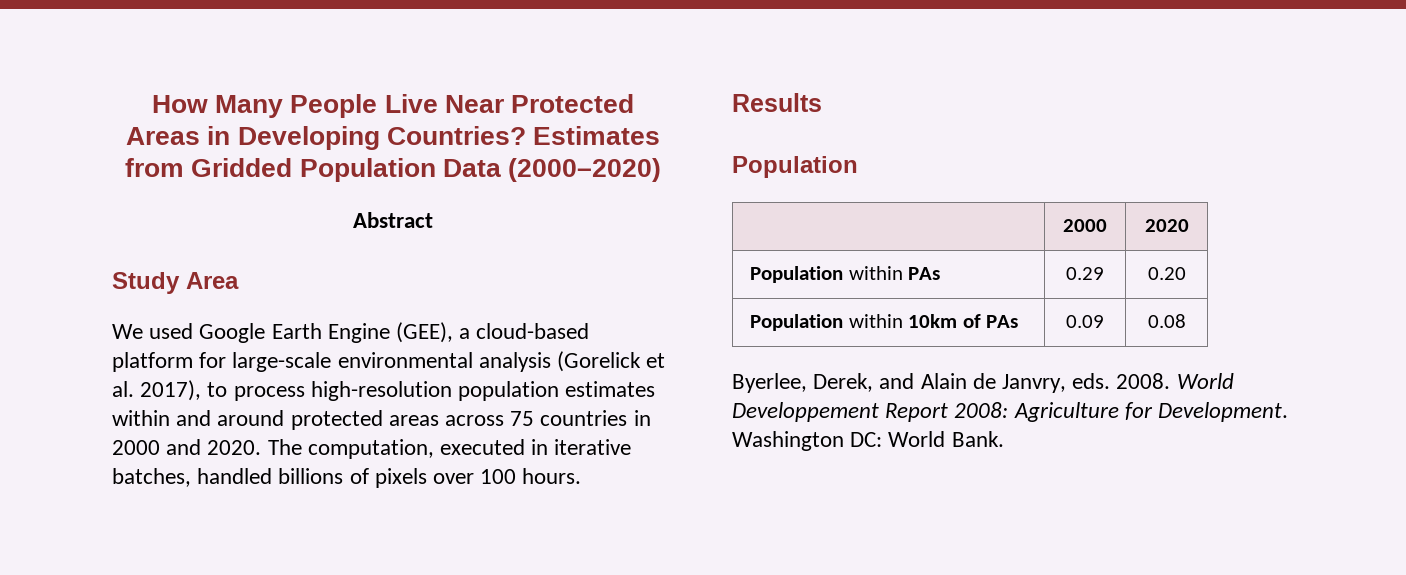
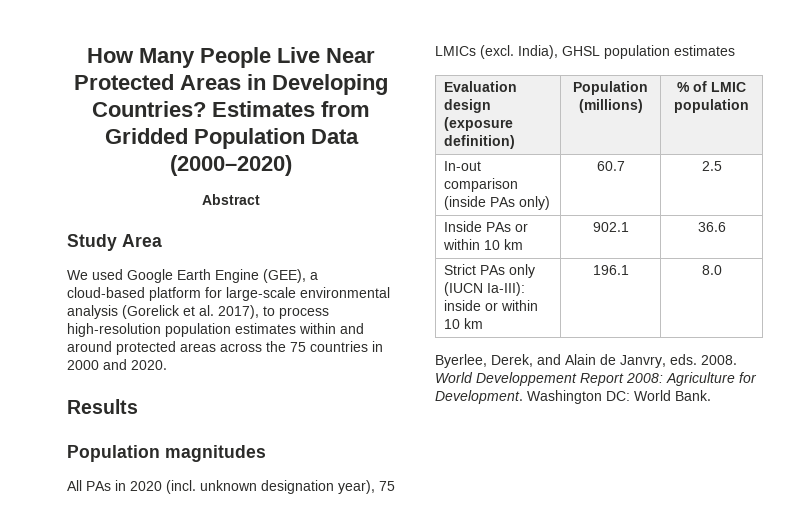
(505, 420) none -> [266,341,286,352] the
[267,439,632,459] [112,468,582,488] [732,93,822,112] [732,156,858,178] [1063,219,1107,232] [1144,219,1189,232] [750,266,941,283] [1066,267,1104,280] [1147,267,1186,280] [750,314,1019,331] [1066,315,1104,328] [1147,314,1186,328] The computation, executed in iterative batches, handled billions of pixels over 100 hours. // Results // Population // | 2000 | 2020 // Population within PAs | 0.29 | 0.20 // Population within 10km of PAs | 0.09 | 0.08 -> [67,399,138,414] [67,445,266,462] [67,480,395,494] [435,45,735,59] [443,81,517,92] [443,99,491,113] [443,117,513,131] [443,135,515,149] [573,81,648,95] [578,99,643,113] [677,81,746,92] [674,99,749,113] [443,161,481,171] [443,178,518,192] [443,196,550,210] [596,161,625,171] [701,161,722,171] [443,221,528,232] [442,239,523,250] [592,222,629,232] [697,222,726,232] [443,264,535,278] [443,282,525,296] [443,300,538,311] [443,318,483,329] [592,265,629,275] [701,265,722,275] // Results // Population magnitudes // All PAs in 2020 (incl. unknown designation year), 75 LMICs (excl. India), GHSL population estimates // Evaluation design (exposure definition) | Population (millions) | % of LMIC population // In-out comparison (inside PAs only) | 60.7 | 2.5 // Inside PAs or within 10 km | 902.1 | 36.6 // Strict PAs only (IUCN Ia-III): inside or within 10 km | 196.1 | 8.0

